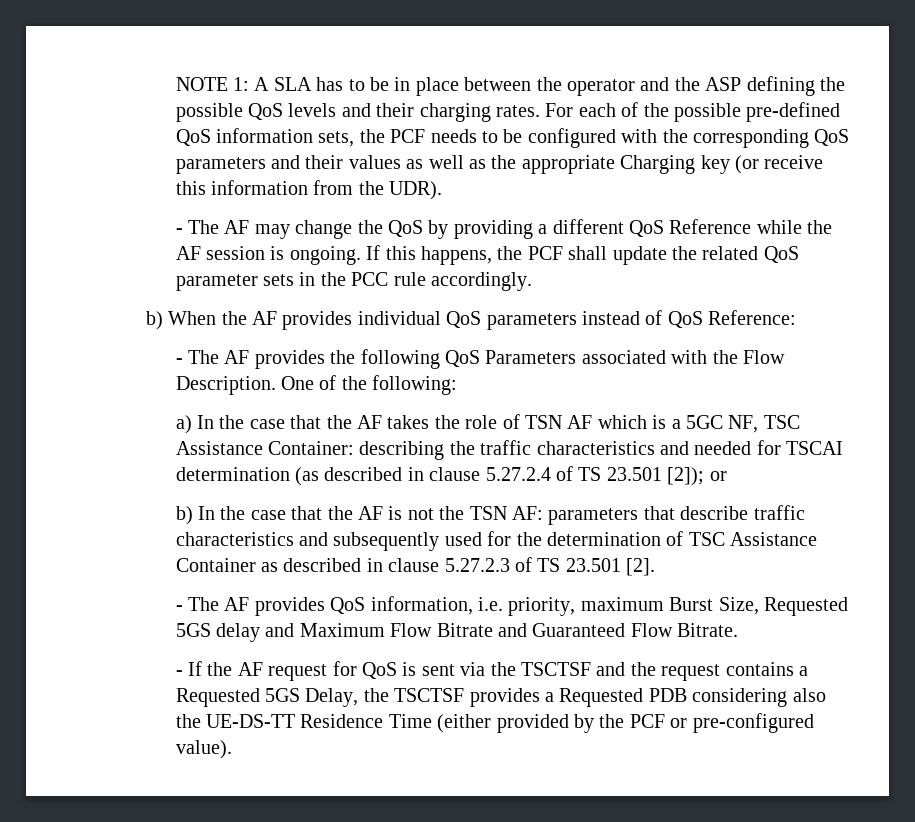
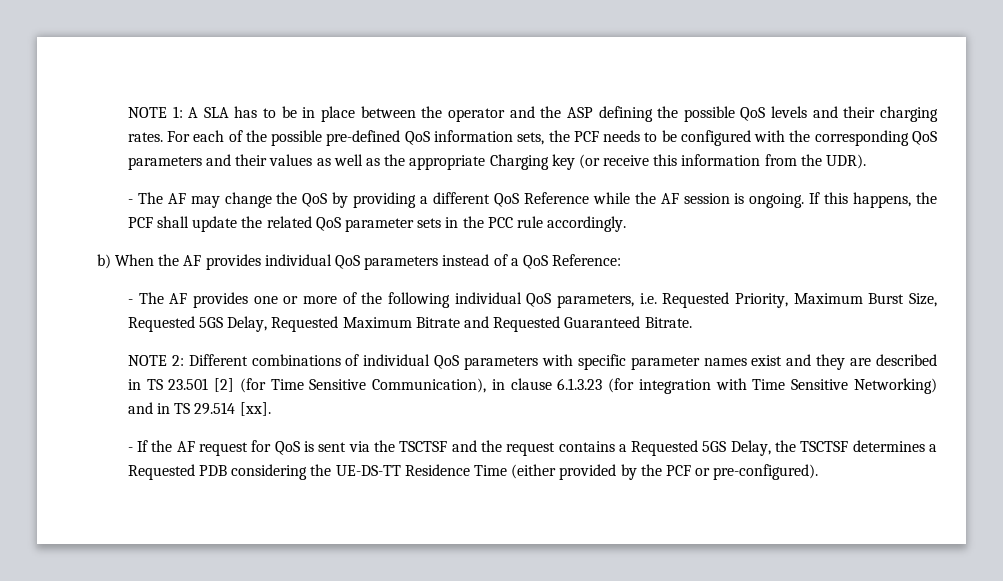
(663, 317) none -> [510,258,519,266] a
[330,349,786,369] [175,375,458,395] [175,414,800,434] [175,440,844,460] [175,466,727,486] [175,505,805,525] [175,531,818,551] [175,557,656,576] [175,596,849,616] [175,623,739,642] the following QoS Parameters associated with the Flow Description. One of the following: // a) In the case that the AF takes the role of TSN AF which is a 5GC NF, TSC Assistance Container: describing the traffic characteristics and needed for TSCAI determination (as described in clause 5.27.2.4 of TS 23.501 [2]); or // b) In the case that the AF is not the TSN AF: parameters that describe traffic characteristics and subsequently used for the determination of TSC Assistance Container as described in clause 5.27.2.3 of TS 23.501 [2]. // - The AF provides QoS information, i.e. priority, maximum Burst Size, Requested 5GS delay and Maximum Flow Bitrate and Guaranteed Flow Bitrate. -> [253,292,937,308] [127,316,692,332] [127,354,938,370] [127,378,938,394] [127,402,271,416] one or more of the following individual QoS parameters, i.e. Requested Priority, Maximum Burst Size, Requested 5GS Delay, Requested Maximum Bitrate and Requested Guaranteed Bitrate. // NOTE 2: Different combinations of individual QoS parameters with specific parameter names exist and they are described in TS 23.501 [2] (for Time Sensitive Communication), in clause 6.1.3.23 (for integration with Time Sensitive Networking) and in TS 29.514 [xx].
[469,688,540,707] provides -> [852,440,925,452] determines
[792,688,826,702] also -> (308, 472) none
[692,713,814,733] [175,740,232,759] pre-configured value). -> [713,464,819,480] pre-configured).

